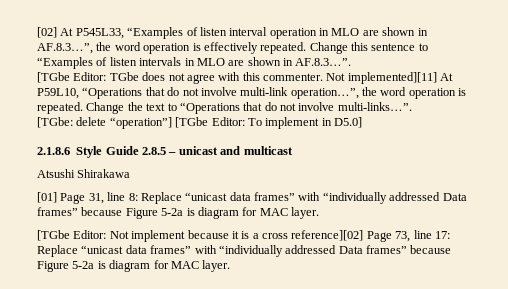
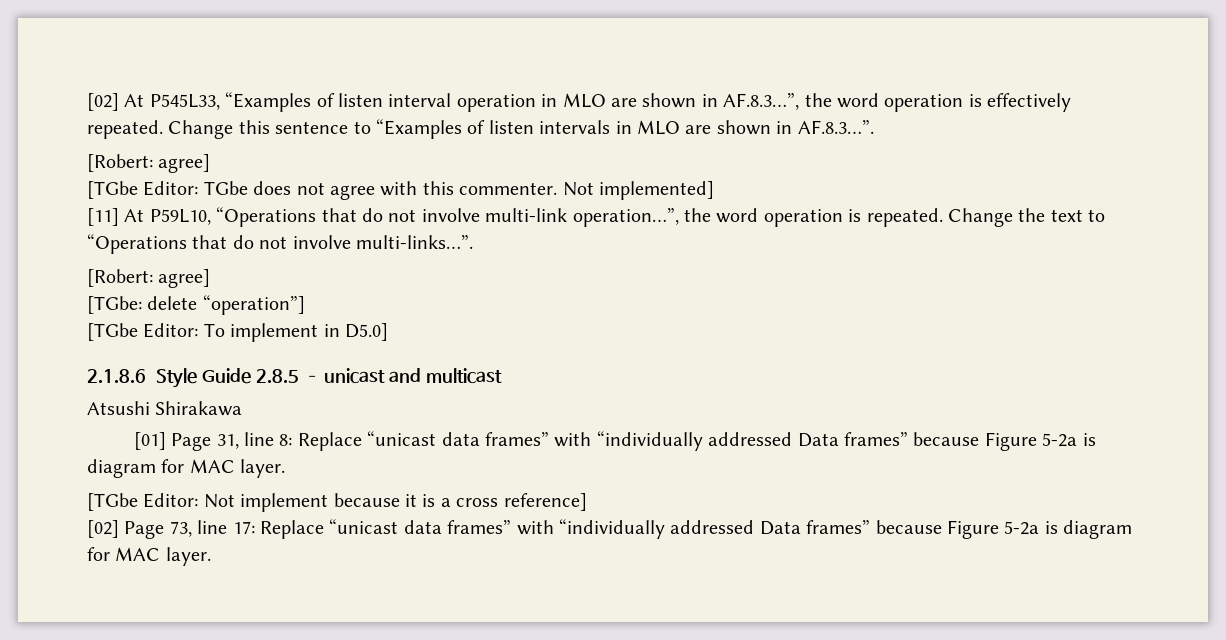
(352, 62) none -> [87,154,211,173] // [Robert: agree]
[347,72,437,84] implemented][11] -> [598,181,714,200] [87,208,119,226] implemented] // [11]
(412, 106) none -> [87,269,211,288] // [Robert: agree]
(172, 123) none -> (305, 305) //
[291,230,364,241] reference][02] -> [503,493,587,511] [87,520,119,538] reference] // [02]

